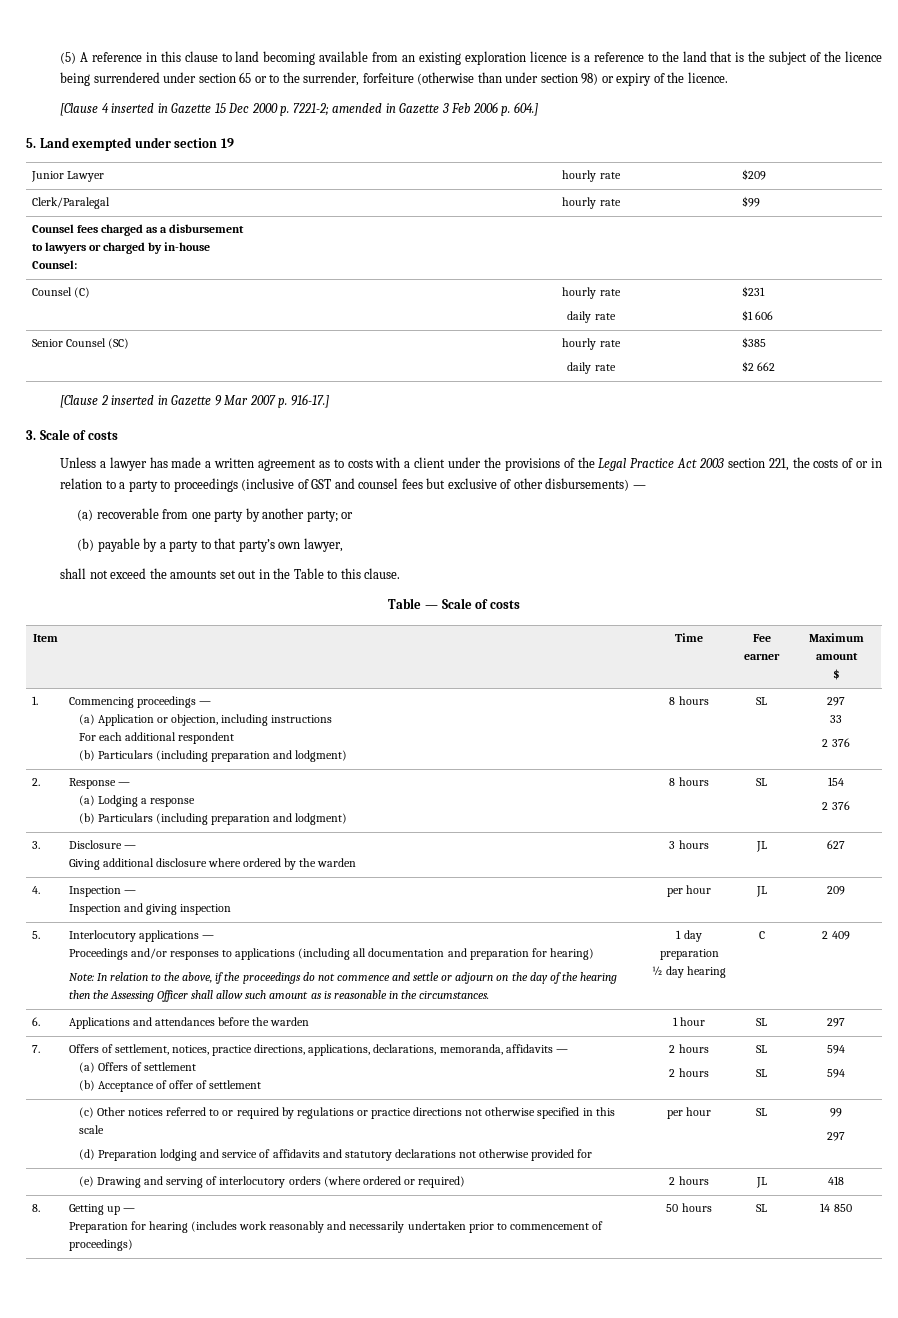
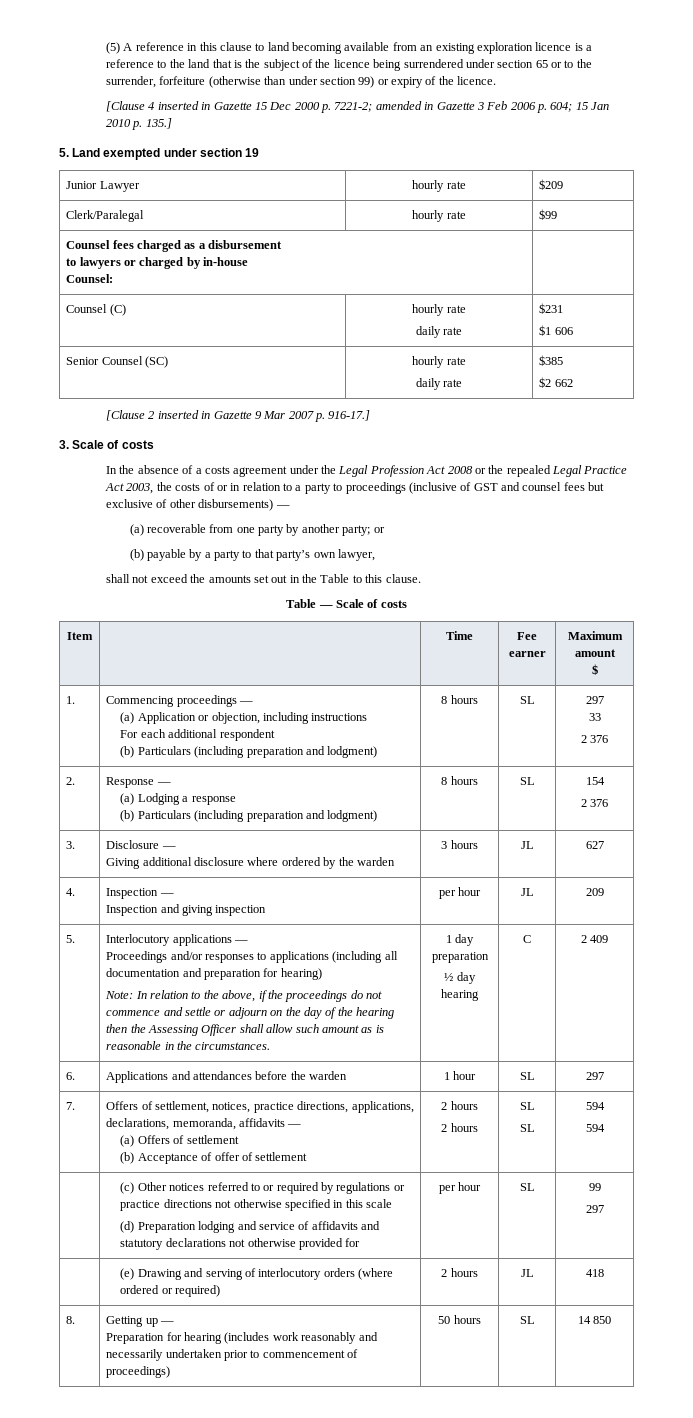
[581,73,599,85] 98) -> [358,76,375,88] 99)
[513,102,538,116] 604.] -> [550,102,610,112] [106,118,172,130] 604; 15 Jan 2010 p. 135.]
[60,457,789,471] Unless a lawyer has made a written agreement as to costs with a client under the provisions of the Legal Practice Act 2003 section 221, -> [106,465,628,477] [105,483,154,494] In the absence of a costs agreement under the Legal Profession Act 2008 or the repealed Legal Practice Act 2003,

